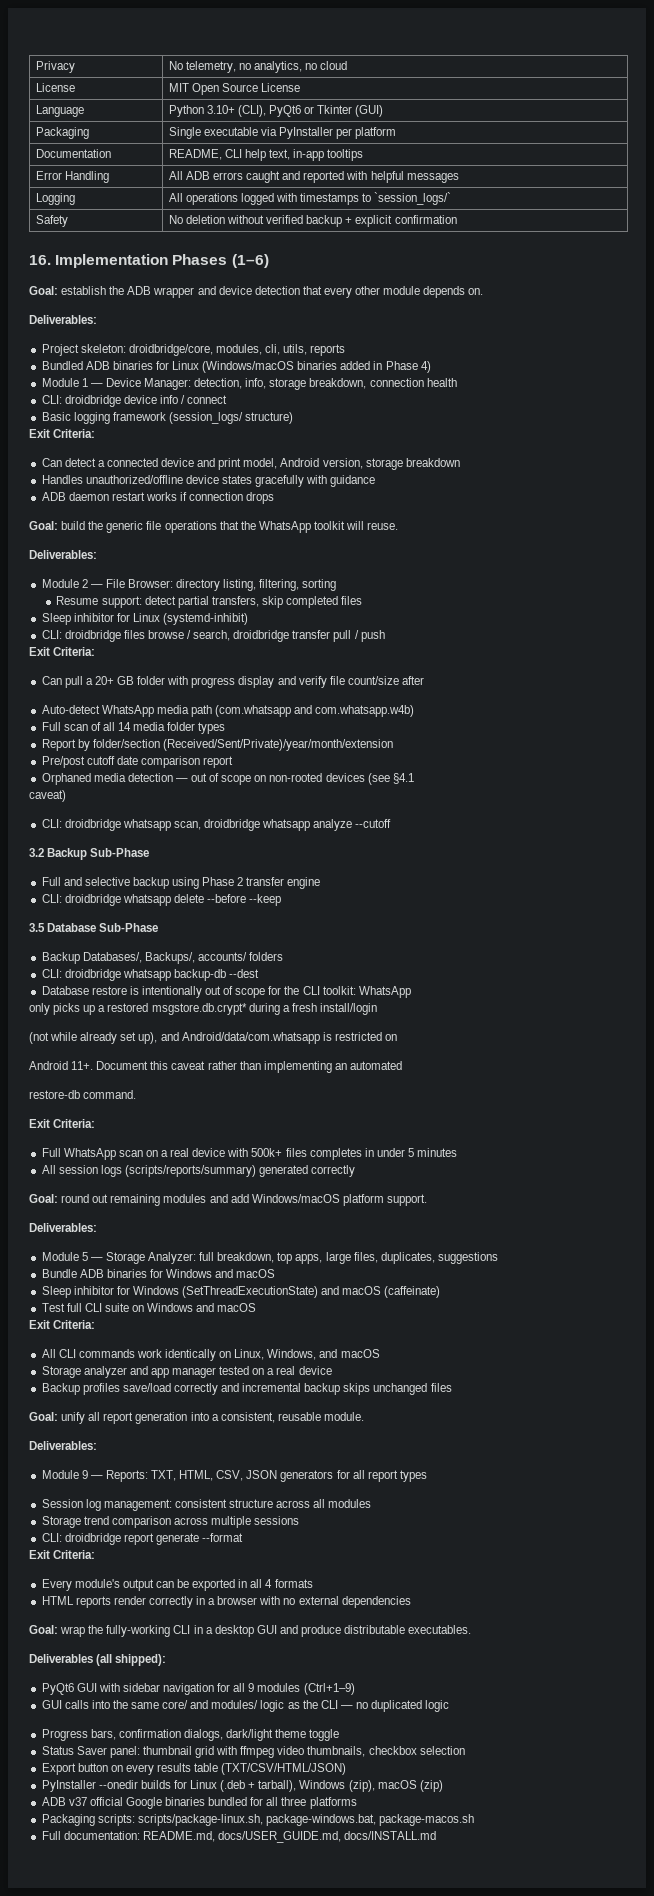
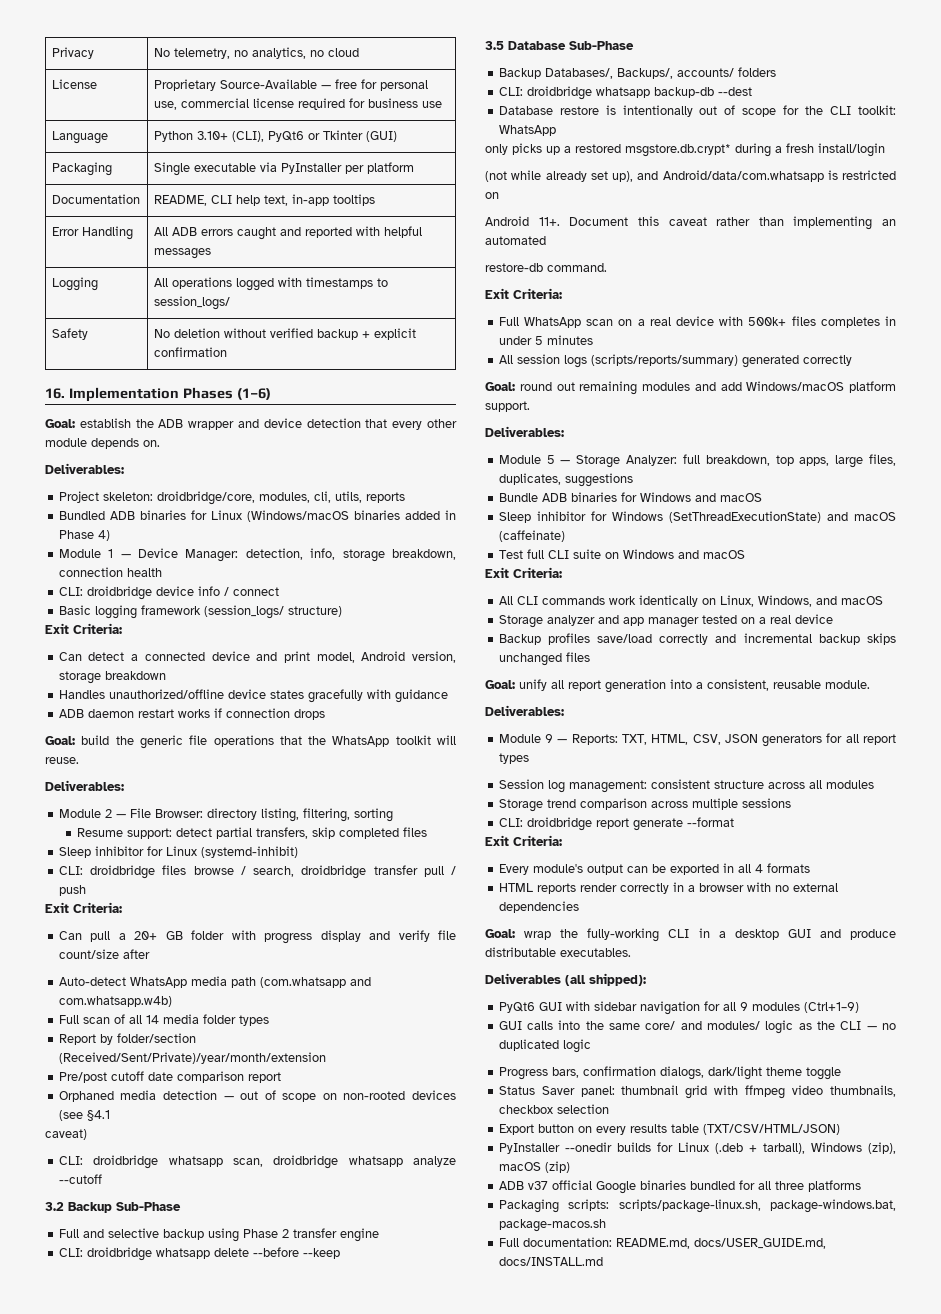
[168,83,301,95] MIT Open Source License -> [153,79,428,91] [153,98,442,110] Proprietary Source-Available — free for personal use, commercial license required for business use
[374,192,452,205] `session_logs/` -> [153,296,230,310] session_logs/

